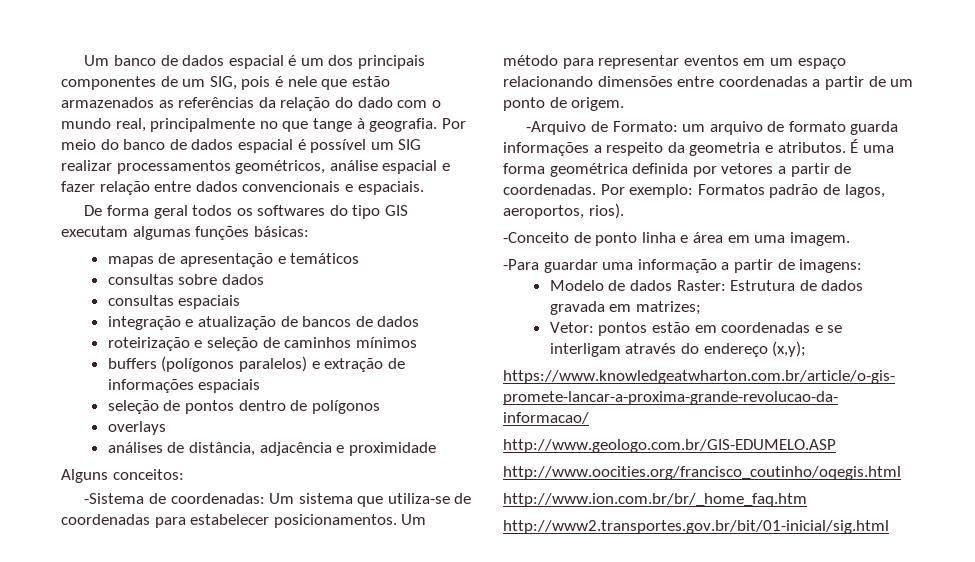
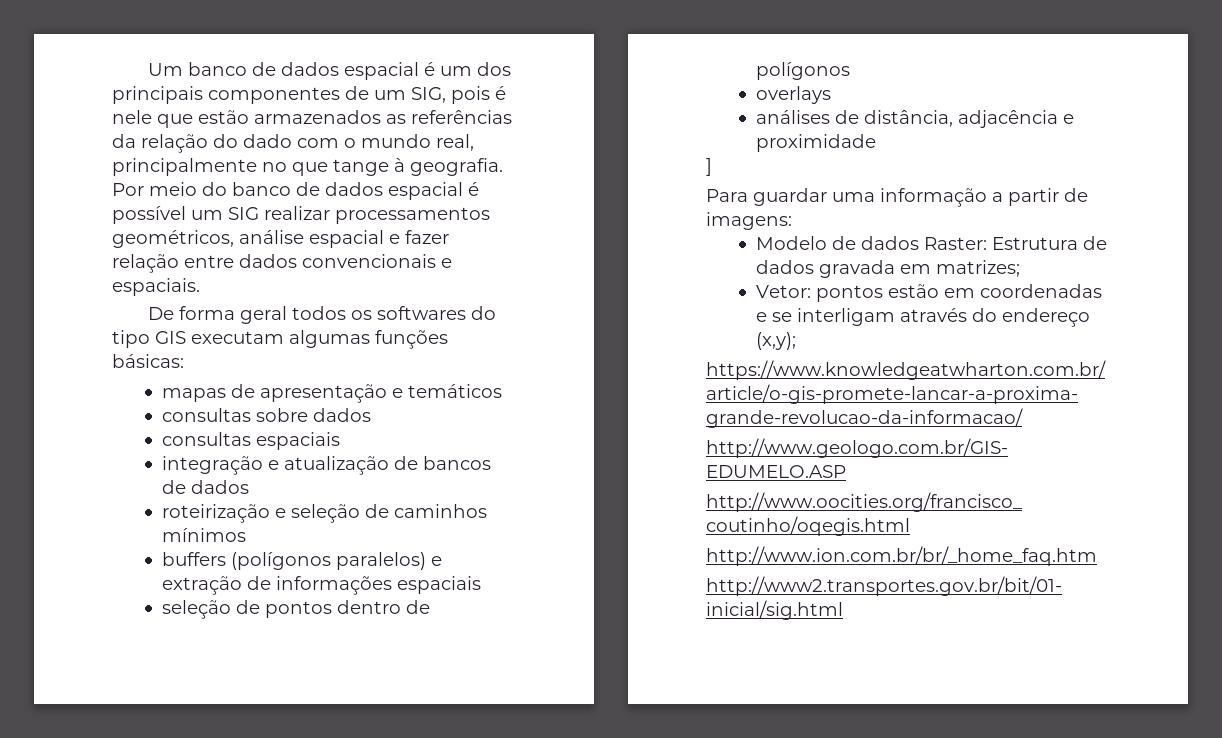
[61,469,184,483] [84,493,472,507] [61,514,427,528] [503,55,846,69] [503,76,914,90] [503,97,625,111] [526,121,899,135] [503,139,894,156] [503,163,852,177] [503,184,885,198] [503,203,624,219] [503,232,850,246] [503,259,539,270] Alguns conceitos: // -Sistema de coordenadas: Um sistema que utiliza-se de coordenadas para estabelecer posicionamentos. Um método para representar eventos em um espaço relacionando dimensões entre coordenadas a partir de um ponto de origem. // -Arquivo de Formato: um arquivo de formato guarda informações a respeito da geometria e atributos. É uma forma geométrica definida por vetores a partir de coordenadas. Por exemplo: Formatos padrão de lagos, aeroportos, rios). // -Conceito de ponto linha e área em uma imagem. // -Para -> [706,158,712,176] [706,189,748,202] ] // Para

